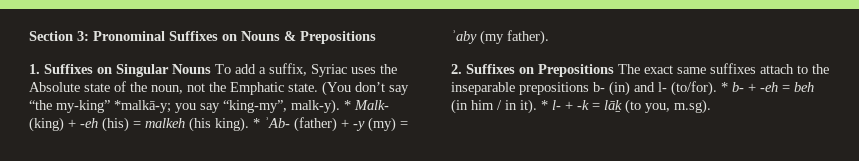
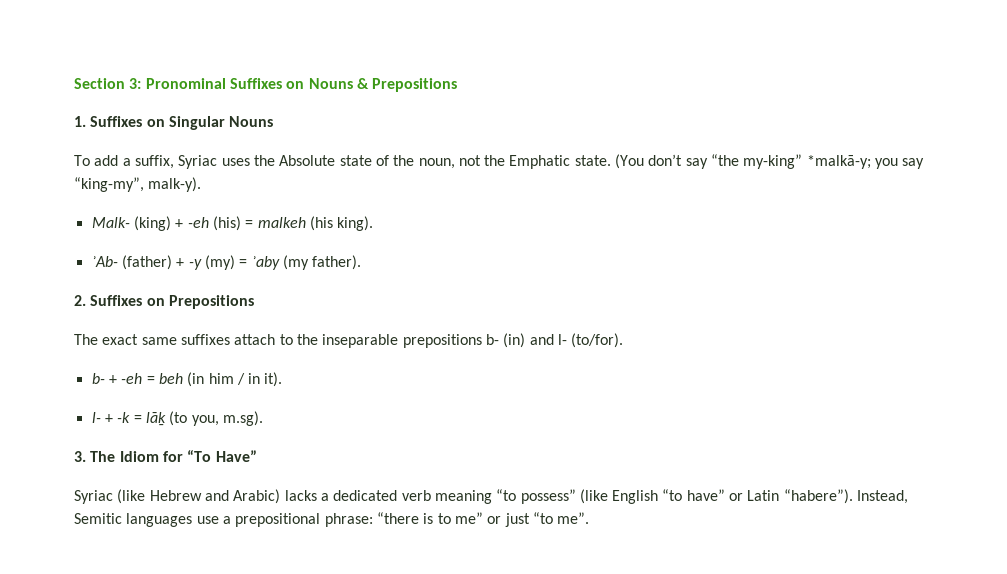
(211, 69) none -> (274, 121) //
[344,100,351,110] * -> (202, 184) //
[253,118,260,128] * -> (374, 223) //
(614, 70) none -> (254, 302) //
[721,82,728,92] * -> (624, 340) //
[541,100,548,110] * -> (283, 379) //
(711, 106) none -> [74,450,257,462] [74,489,909,504] [74,512,590,527] // 3. The Idiom for “To Have” // Syriac (like Hebrew and Arabic) lacks a dedicated verb meaning “to possess” (like English “to have” or Latin “habere”). Instead, Semitic languages use a prepositional phrase: “there is to me” or just “to me”.

